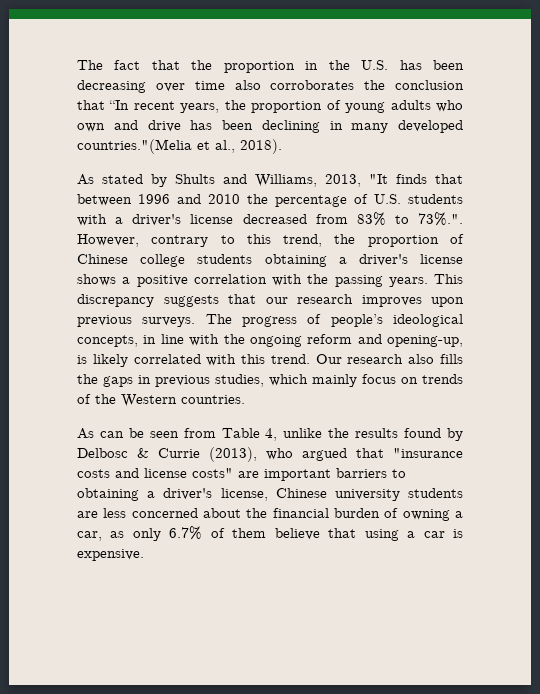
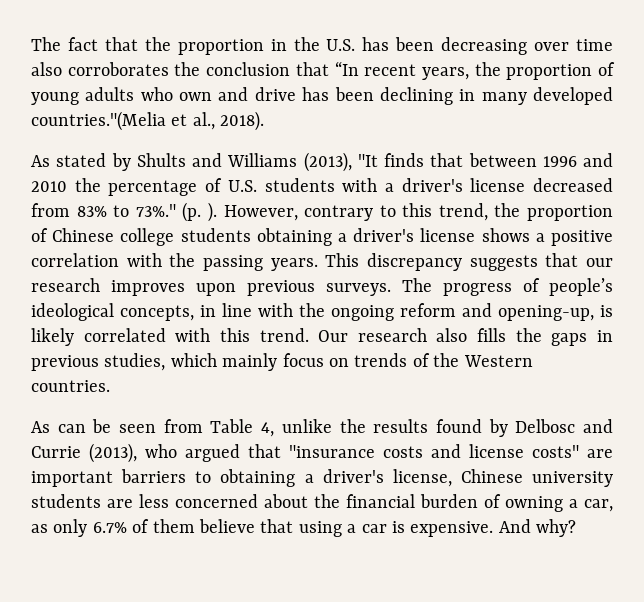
[255,174,361,187] Williams, 2013, -> [227,152,352,172] Williams (2013),
[418,212,463,226] 73%.". -> [135,202,217,222] 73%." (p. ).
[137,448,149,458] & -> [582,419,613,433] and
(144, 555) none -> [498,519,577,537] And why?

